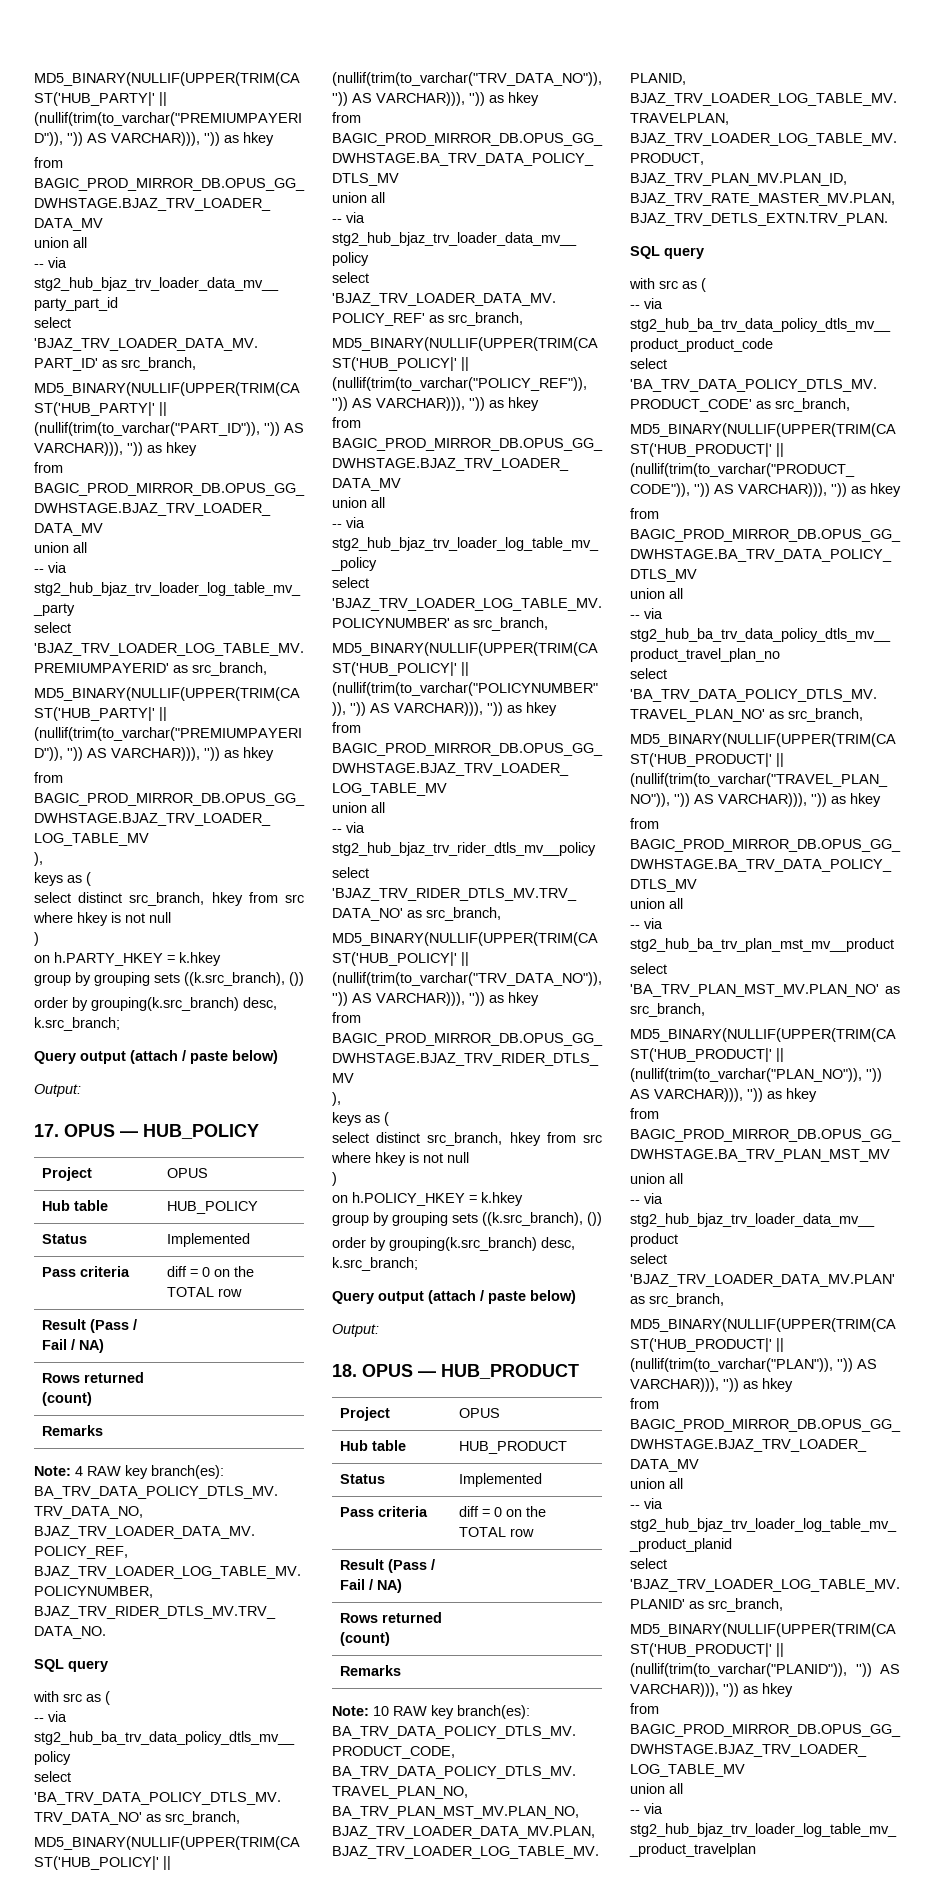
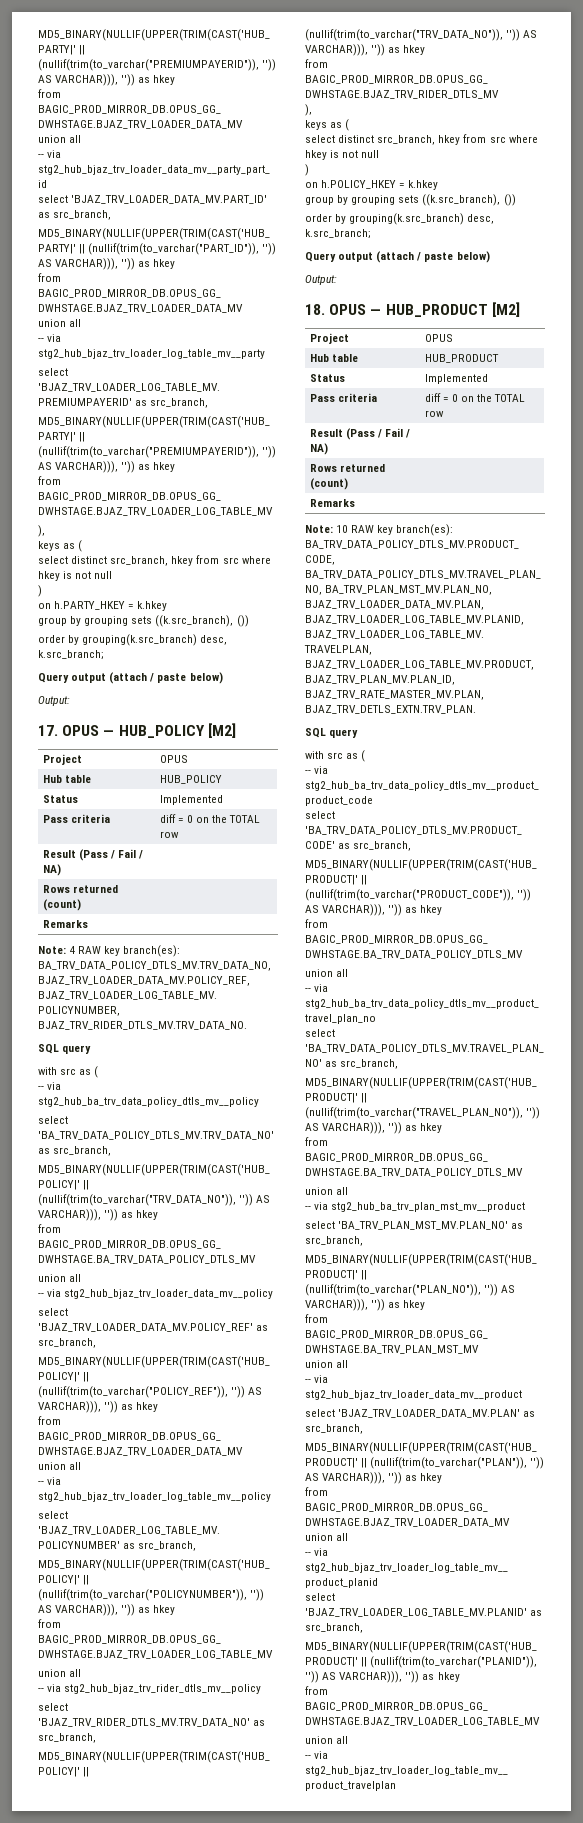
(259, 1131) none -> [207,723,236,738] [M2]
(579, 1371) none -> [491,302,520,317] [M2]

